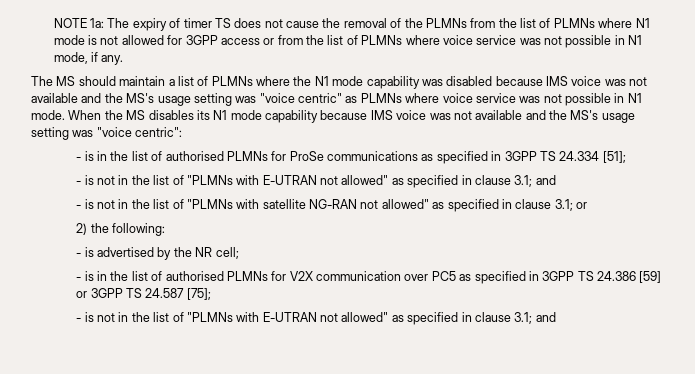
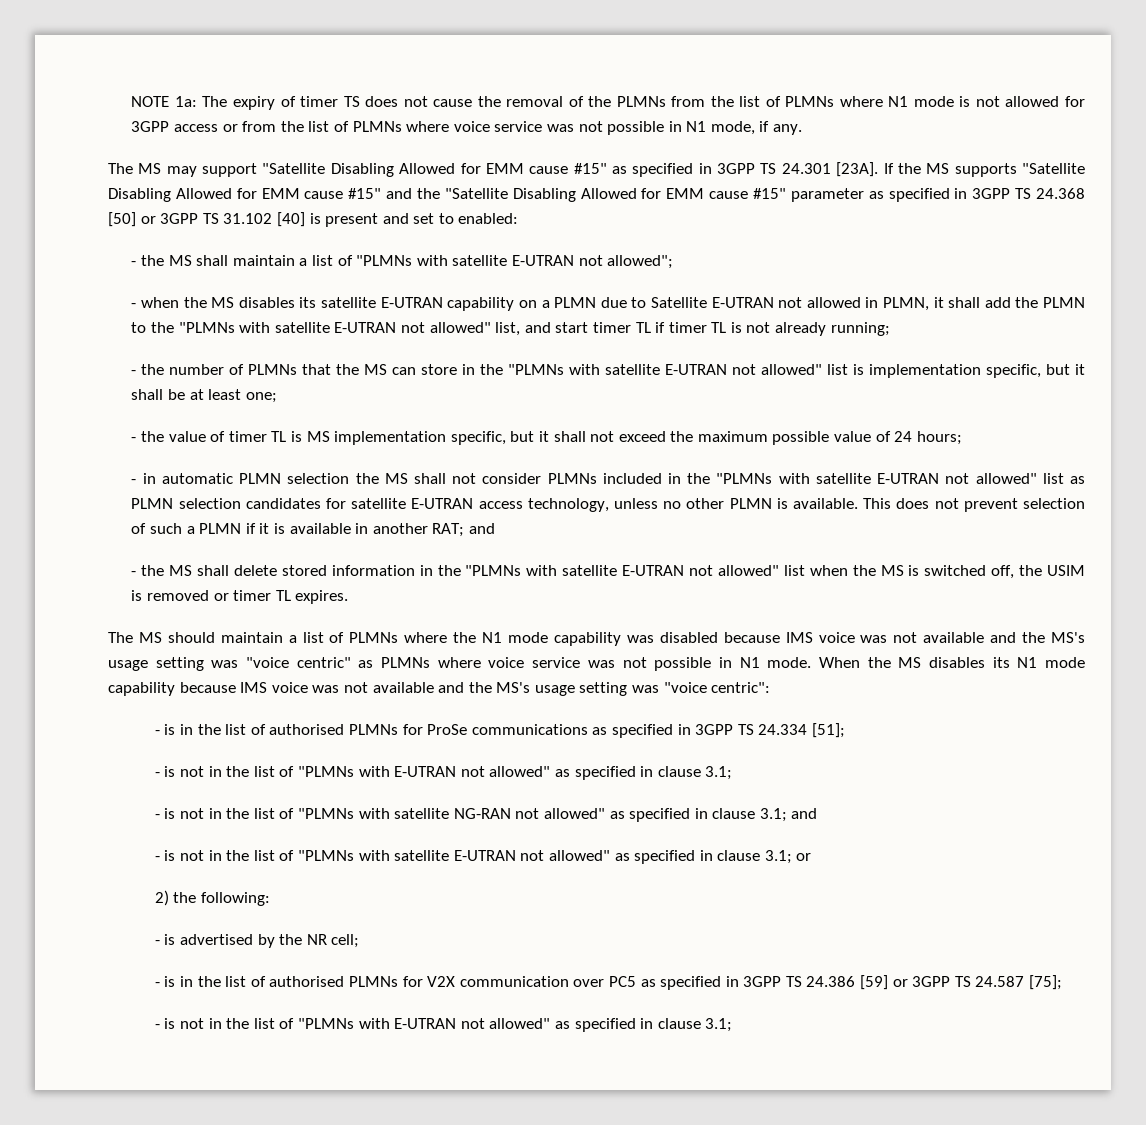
(124, 60) none -> [108,162,1085,177] [108,188,1086,202] [108,212,519,227] [131,255,674,269] [131,297,1085,311] [131,322,890,336] [131,364,1085,378] [131,389,277,403] [131,431,962,445] [131,473,1085,484] [131,498,1085,512] [131,523,495,537] [131,565,1085,579] [131,590,349,604] // The MS may support "Satellite Disabling Allowed for EMM cause #15" as specified in 3GPP TS 24.301 [23A]. If the MS supports "Satellite Disabling Allowed for EMM cause #15" and the "Satellite Disabling Allowed for EMM cause #15" parameter as specified in 3GPP TS 24.368 [50] or 3GPP TS 31.102 [40] is present and set to enabled: // - the MS shall maintain a list of "PLMNs with satellite E-UTRAN not allowed"; // - when the MS disables its satellite E-UTRAN capability on a PLMN due to Satellite E-UTRAN not allowed in PLMN, it shall add the PLMN to the "PLMNs with satellite E-UTRAN not allowed" list, and start timer TL if timer TL is not already running; // - the number of PLMNs that the MS can store in the "PLMNs with satellite E-UTRAN not allowed" list is implementation specific, but it shall be at least one; // - the value of timer TL is MS implementation specific, but it shall not exceed the maximum possible value of 24 hours; // - in automatic PLMN selection the MS shall not consider PLMNs included in the "PLMNs with satellite E-UTRAN not allowed" list as PLMN selection candidates for satellite E-UTRAN access technology, unless no other PLMN is available. This does not prevent selection of such a PLMN if it is available in another RAT; and // - the MS shall delete stored information in the "PLMNs with satellite E-UTRAN not allowed" list when the MS is switched off, the USIM is removed or timer TL expires.
(533, 181) none -> [154,808,787,822] // - is not in the list of "PLMNs with satellite NG-RAN not allowed" as specified in clause 3.1;
[309,199,358,209] NG-RAN -> [453,850,516,861] E-UTRAN
[535,312,556,322] and -> (733, 1025) none

